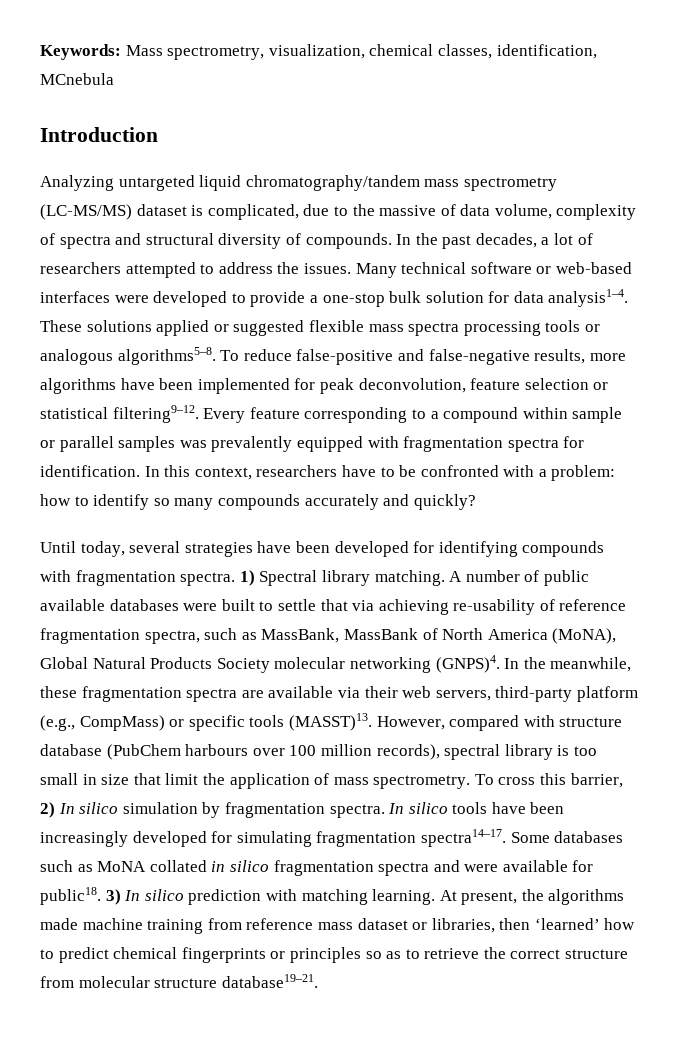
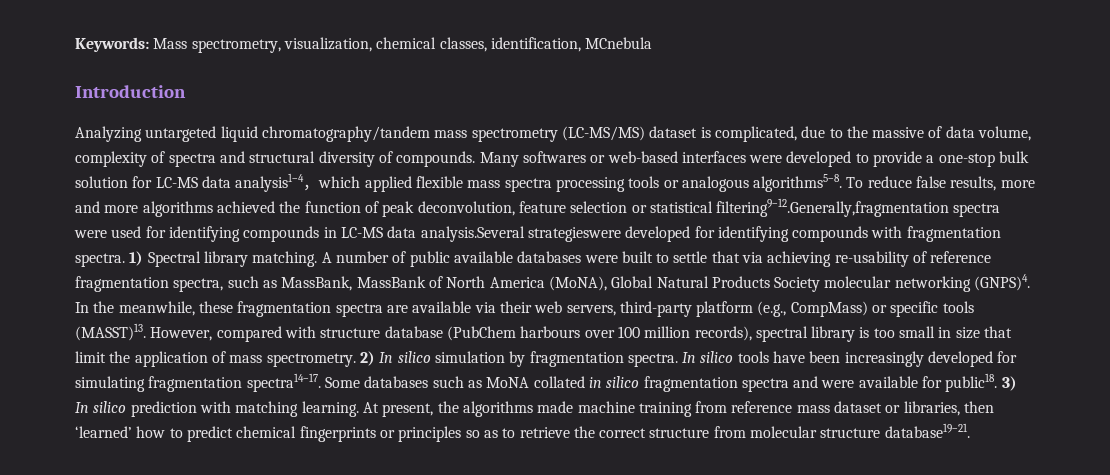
[396,233,593,249] [40,262,532,278] In the past decades, a lot of researchers attempted to address the issues. Many technical software -> [479,151,586,167] Many softwares
[513,289,629,307] [40,320,305,336] data analysis1–4. These solutions applied or suggested -> [155,173,412,192] LC-MS data analysis1–4，which applied
[296,349,626,365] [40,378,316,394] false-positive and false-negative results, more algorithms have been implemented for -> [916,176,1035,191] [75,201,379,217] false results, more and more algorithms achieved the function of
[112,405,623,423] [40,436,585,452] [40,465,616,481] [40,494,476,510] [40,541,330,557] filtering9–12. Every feature corresponding to a compound within sample or parallel samples was prevalently equipped with fragmentation spectra for identification. In this context, researchers have to be confronted with a problem: how to identify so many compounds accurately and quickly? // Until today, several strategies have been -> [716,198,1001,217] [74,226,621,242] filtering9–12.Generally,fragmentation spectra were used for identifying compounds in LC-MS data analysis.Several strategieswere
[474,773,623,788] To cross this barrier, -> (356, 360) none

